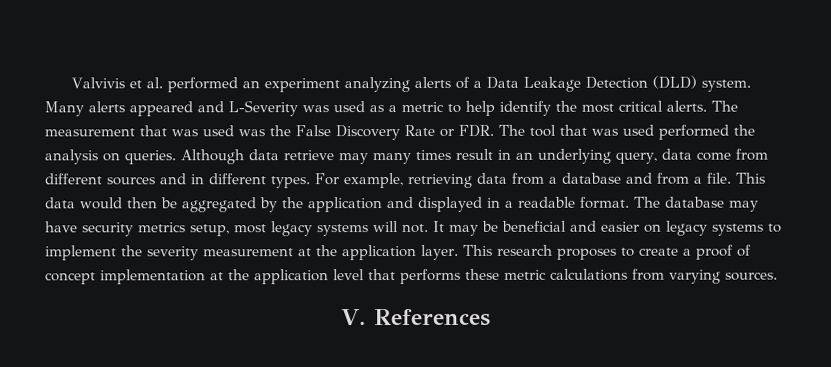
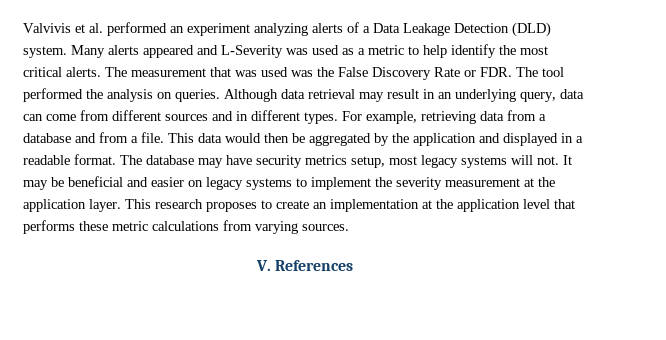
[559,124,654,136] that was used -> (564, 72) none
[283,149,451,165] retrieve may many times -> [308,89,384,102] retrieval may
(692, 154) none -> [23,114,43,121] can
[682,244,752,260] [45,272,96,285] a proof of concept -> [313,202,327,209] an

